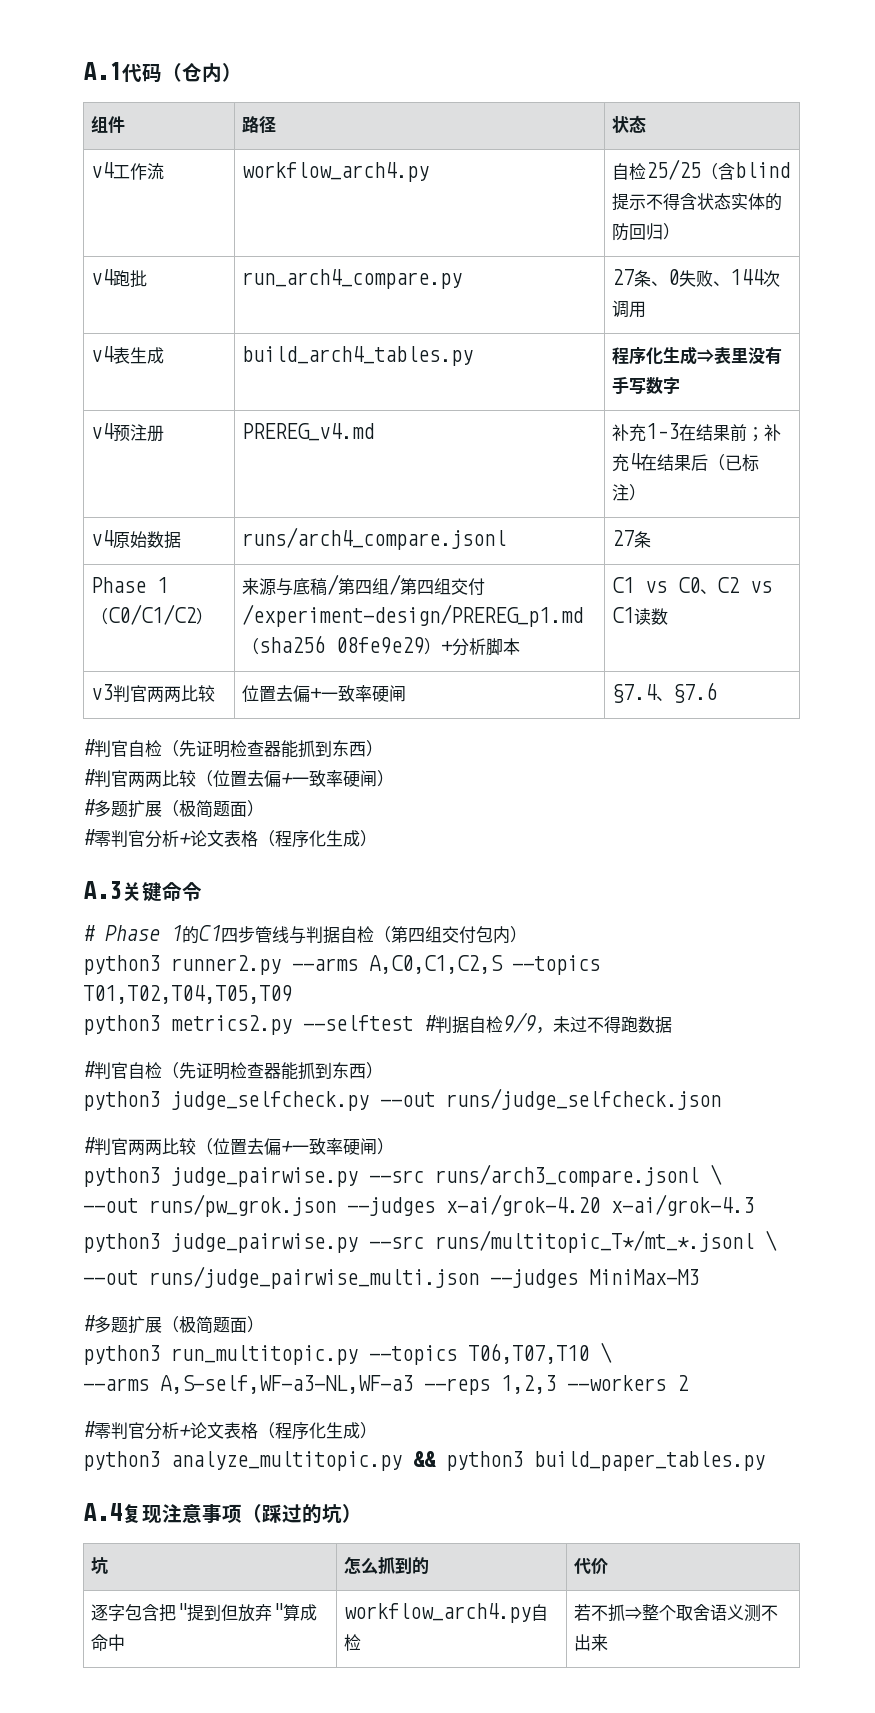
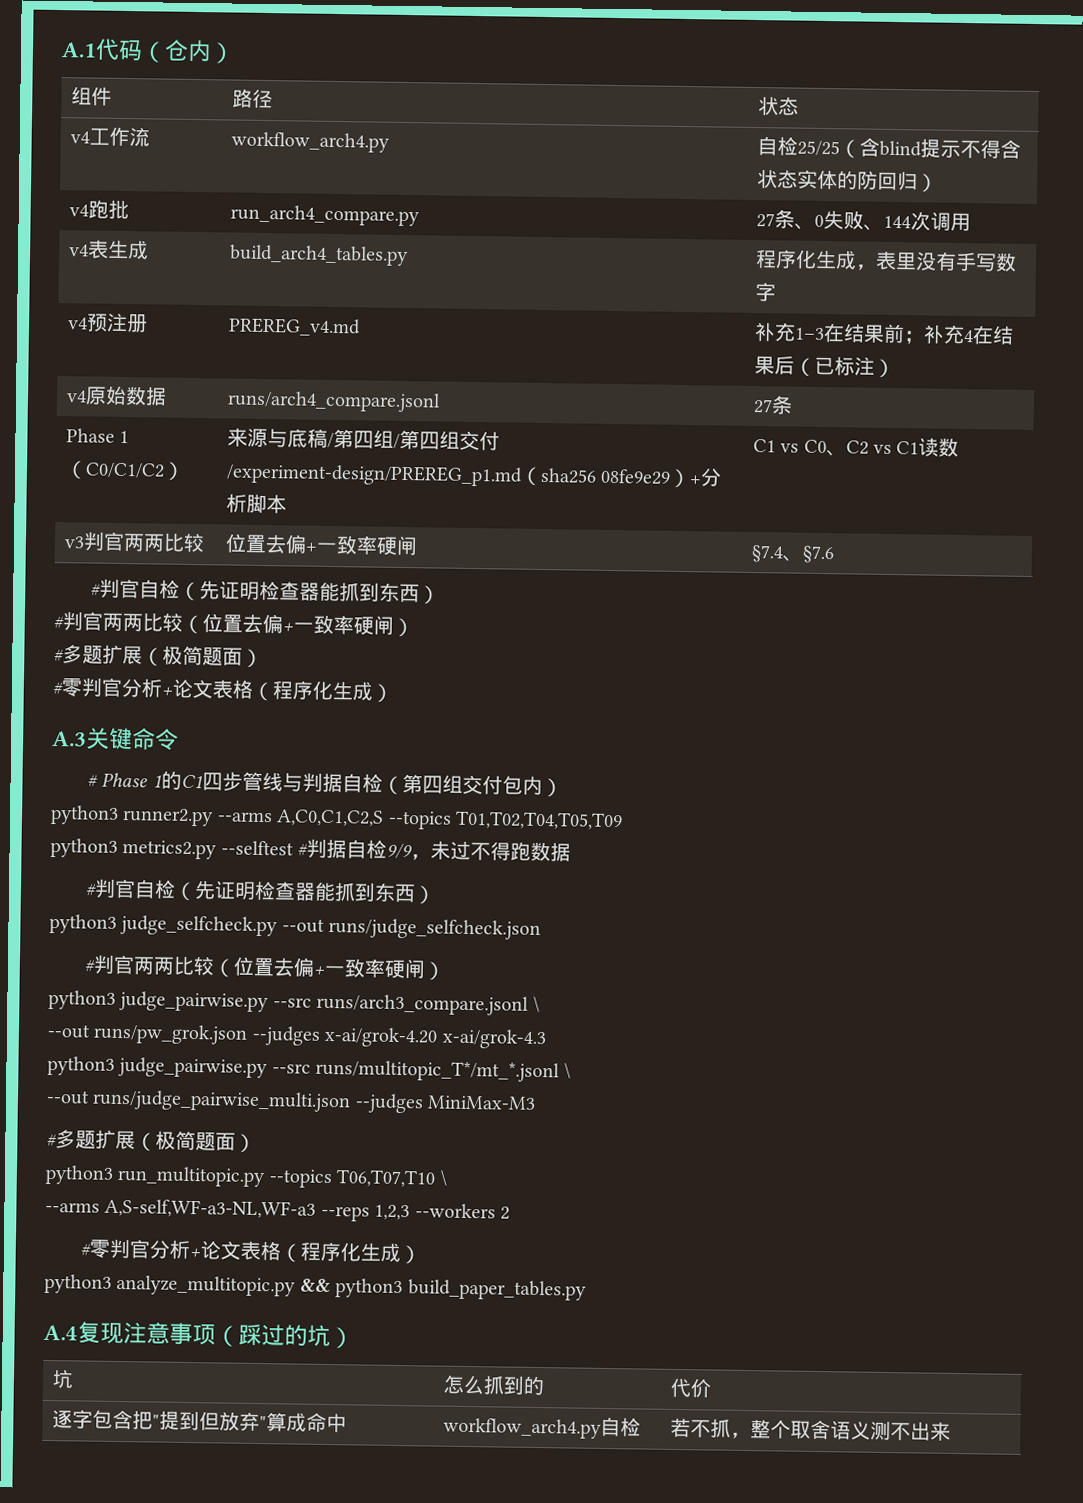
[697,349,715,362] ⇒ -> [854,264,877,271] ，
[625,1606,643,1619] ⇒ -> [729,1432,751,1440] ，

